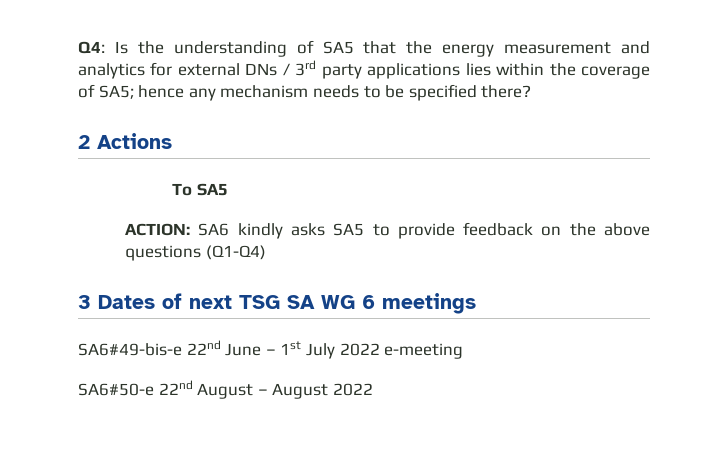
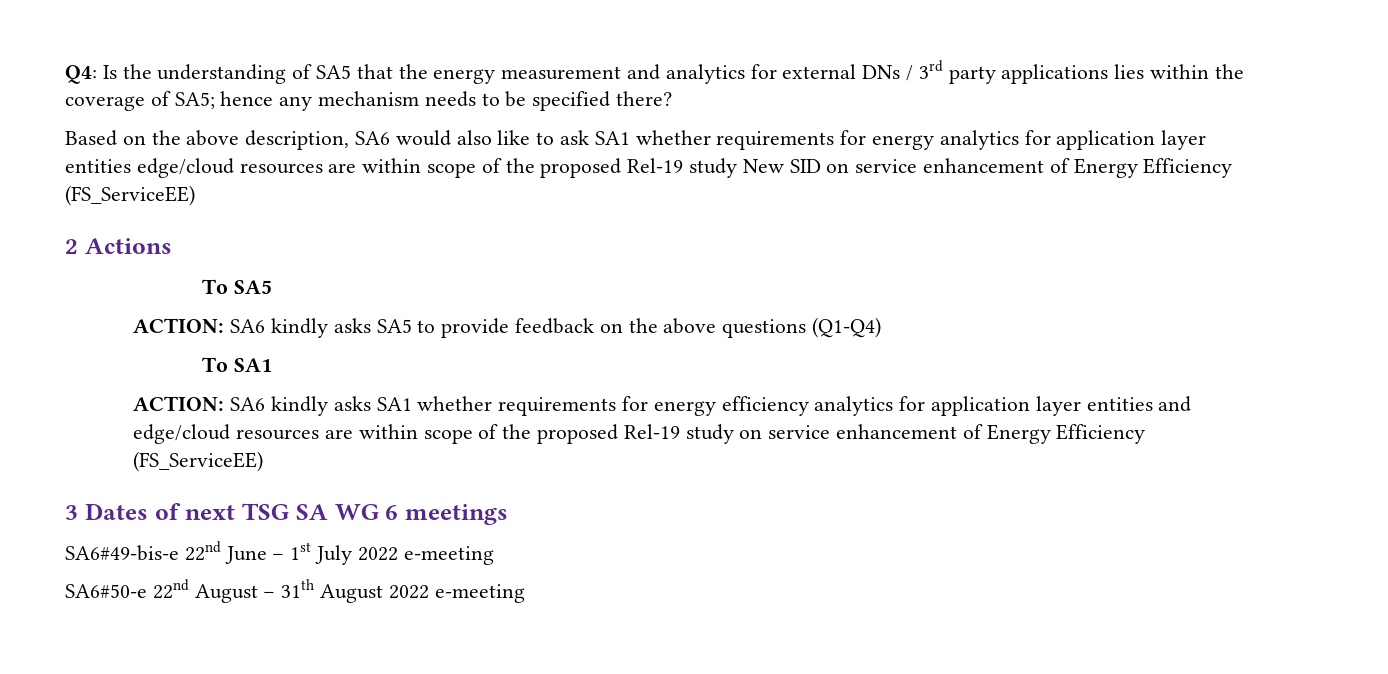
(532, 91) none -> [65,130,1207,150] [65,158,1233,178] [65,185,195,206] // Based on the above description, SA6 would also like to ask SA1 whether requirements for energy analytics for application layer entities edge/cloud resources are within scope of the proposed Rel-19 study New SID on service enhancement of Energy Efficiency (FS_ServiceEE)
(266, 252) none -> [201,357,272,372] [133,396,1192,416] [133,424,1146,444] [133,451,264,472] // To SA1 // ACTION: SA6 kindly asks SA1 whether requirements for energy efficiency analytics for application layer entities and edge/cloud resources are within scope of the proposed Rel-19 study on service enhancement of Energy Efficiency (FS_ServiceEE)
(268, 392) none -> [281,579,315,598] 31th
(373, 389) none -> [434,584,525,603] e-meeting

